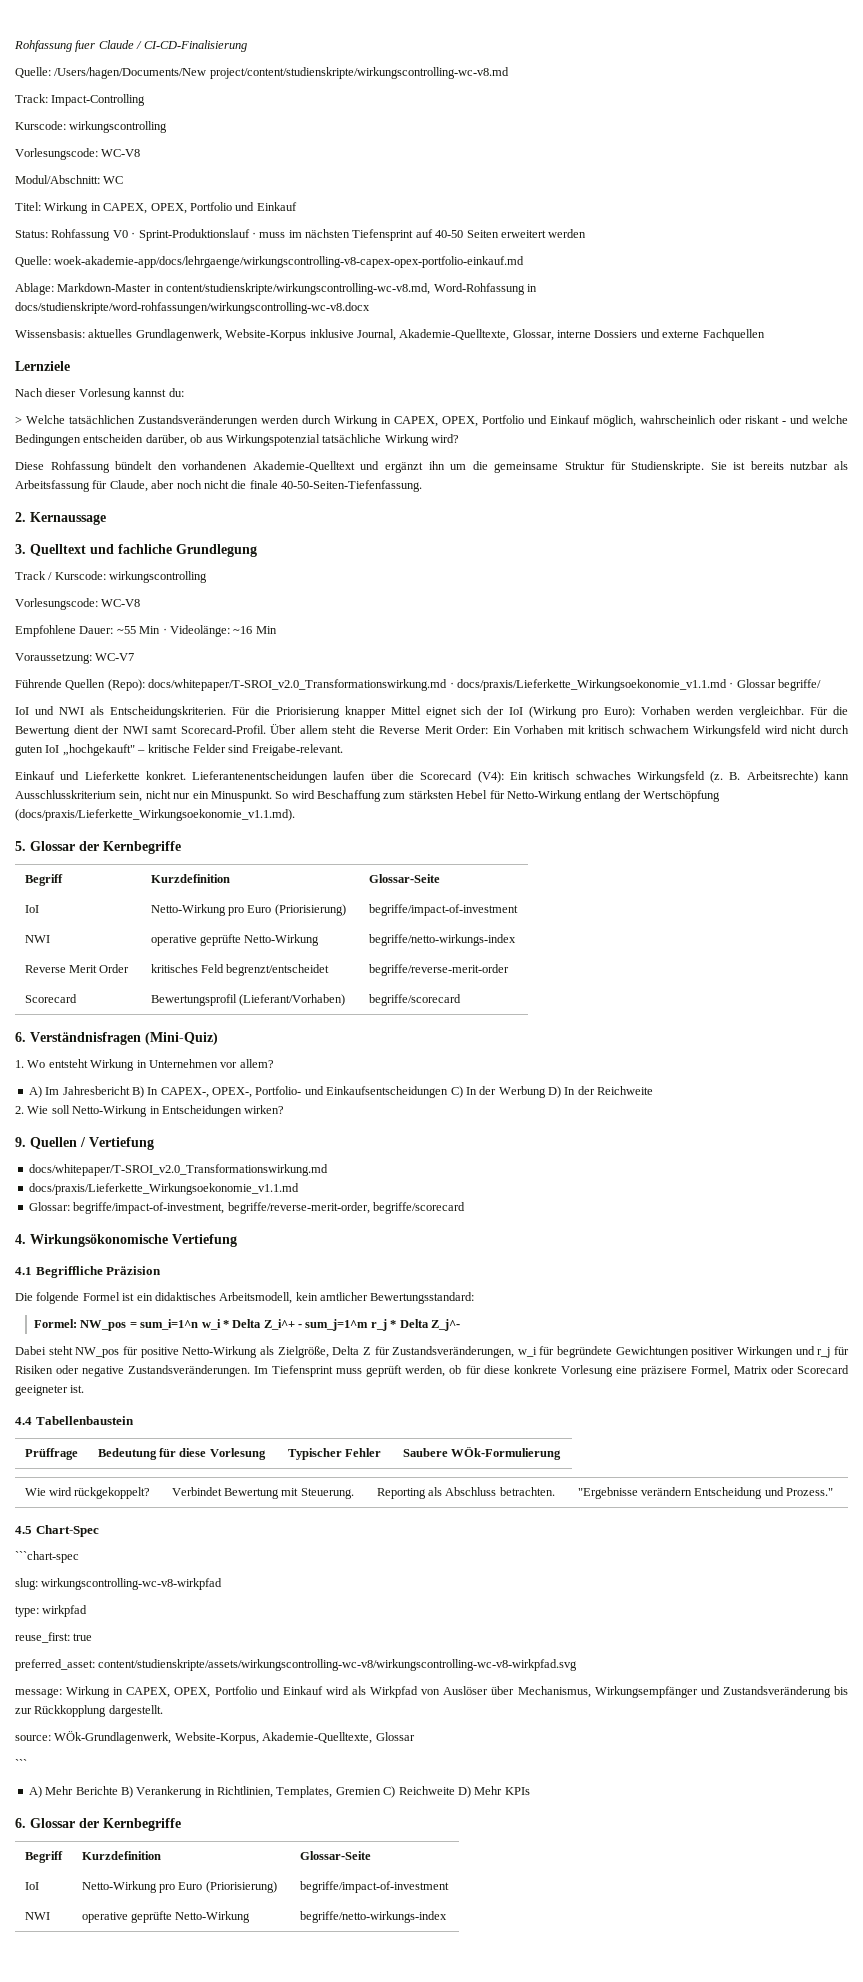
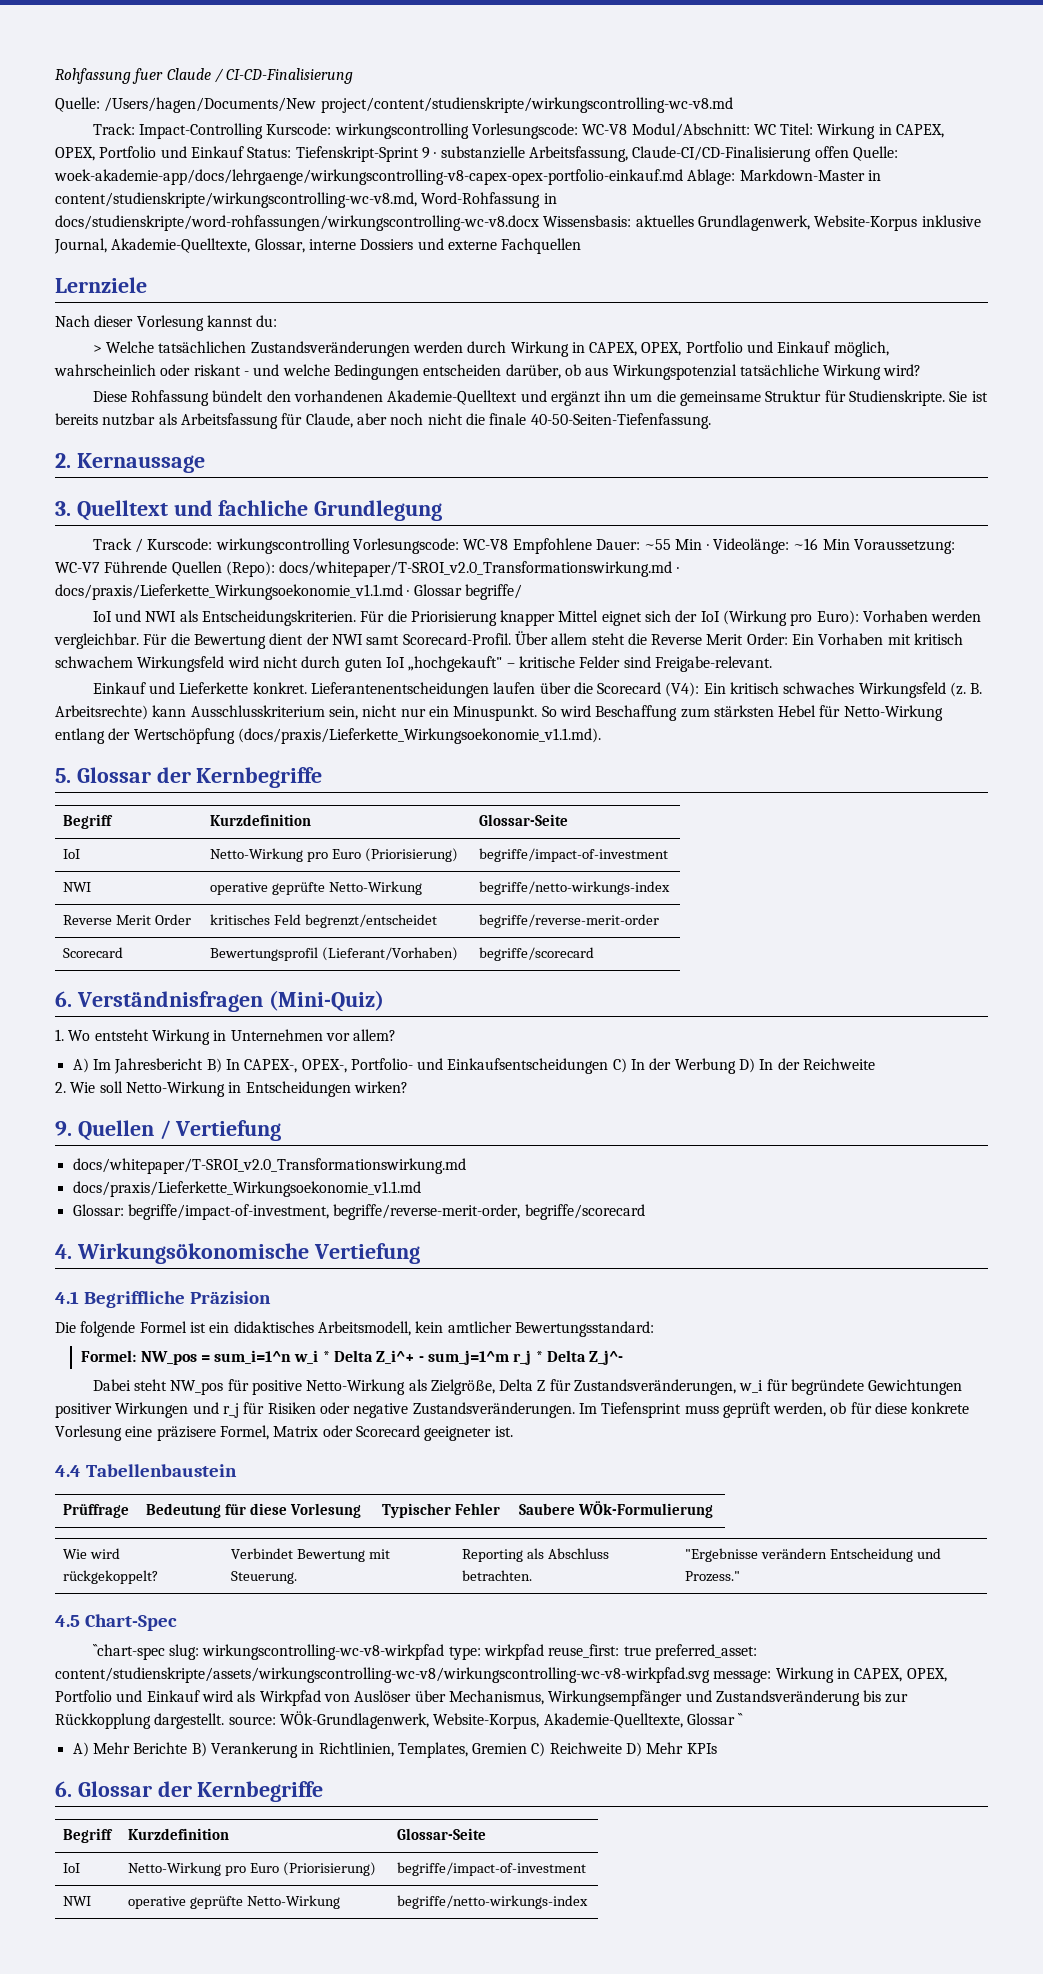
[15,121,168,133] [15,148,141,160] // Kurscode: wirkungscontrolling // Vorlesungscode: WC-V8 // -> [266,123,628,139] Kurscode: wirkungscontrolling Vorlesungscode: WC-V8
(124, 180) // -> (776, 129) none
[15,229,587,241] // Status: Rohfassung V0 · Sprint-Produktionslauf · muss im nächsten Tiefensprint auf 40-50 Seiten erweitert werden // -> [247,146,849,162] Status: Tiefenskript-Sprint 9 · substanzielle Arbeitsfassung, Claude-CI/CD-Finalisierung offen
(525, 262) // -> (683, 177) none
(370, 308) // -> (539, 223) none
[15,598,141,610] // Vorlesungscode: WC-V8 // -> [352,538,509,554] Vorlesungscode: WC-V8
(277, 630) // -> (850, 544) none
(135, 657) // -> (100, 567) none
[15,1551,79,1563] ```chart-spec // -> [92,1644,165,1660] ``chart-spec
(223, 1584) // -> (445, 1652) none
(88, 1611) // -> (544, 1652) none
(93, 1637) // -> (651, 1651) none
(578, 1665) // -> (710, 1675) none
(163, 1711) // -> (225, 1721) none
[15,1759,27,1768] // ``` -> [738,1713,744,1725] ``

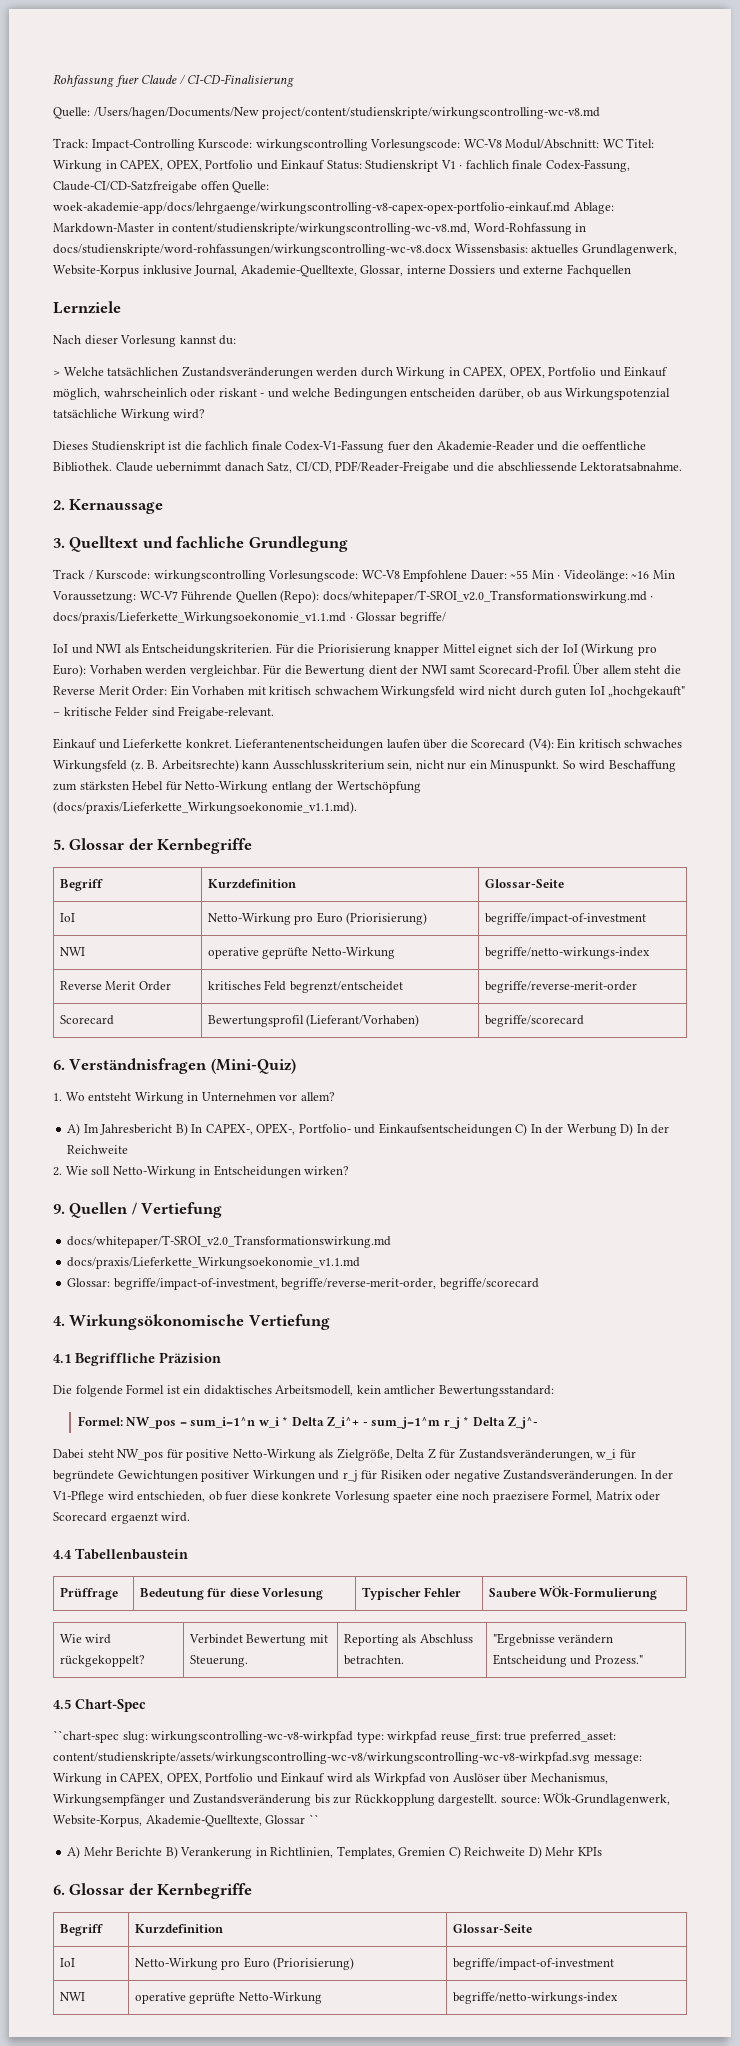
[295,146,812,162] Tiefenskript-Sprint 9 · substanzielle Arbeitsfassung, Claude-CI/CD-Finalisierung -> [365,159,630,172] [53,181,197,193] Studienskript V1 · fachlich finale Codex-Fassung, Claude-CI/CD-Satzfreigabe
[92,390,988,406] [55,413,711,429] Diese Rohfassung bündelt den vorhandenen Akademie-Quelltext und ergänzt ihn um die gemeinsame Struktur für Studienskripte. Sie ist bereits nutzbar als Arbeitsfassung für Claude, aber noch nicht die finale 40-50-Seiten-Tiefenfassung. -> [53,440,647,453] [53,461,683,474] Dieses Studienskript ist die fachlich finale Codex-V1-Fassung fuer den Akademie-Reader und die oeffentliche Bibliothek. Claude uebernimmt danach Satz, CI/CD, PDF/Reader-Freigabe und die abschliessende Lektoratsabnahme.
[578,1402,970,1418] [55,1425,216,1441] Im Tiefensprint muss geprüft werden, ob für diese konkrete Vorlesung eine präzisere -> [640,1470,674,1480] [52,1491,549,1503] In der V1-Pflege wird entschieden, ob fuer diese konkrete Vorlesung spaeter eine noch praezisere
[424,1426,513,1441] geeigneter ist. -> [110,1512,191,1524] ergaenzt wird.

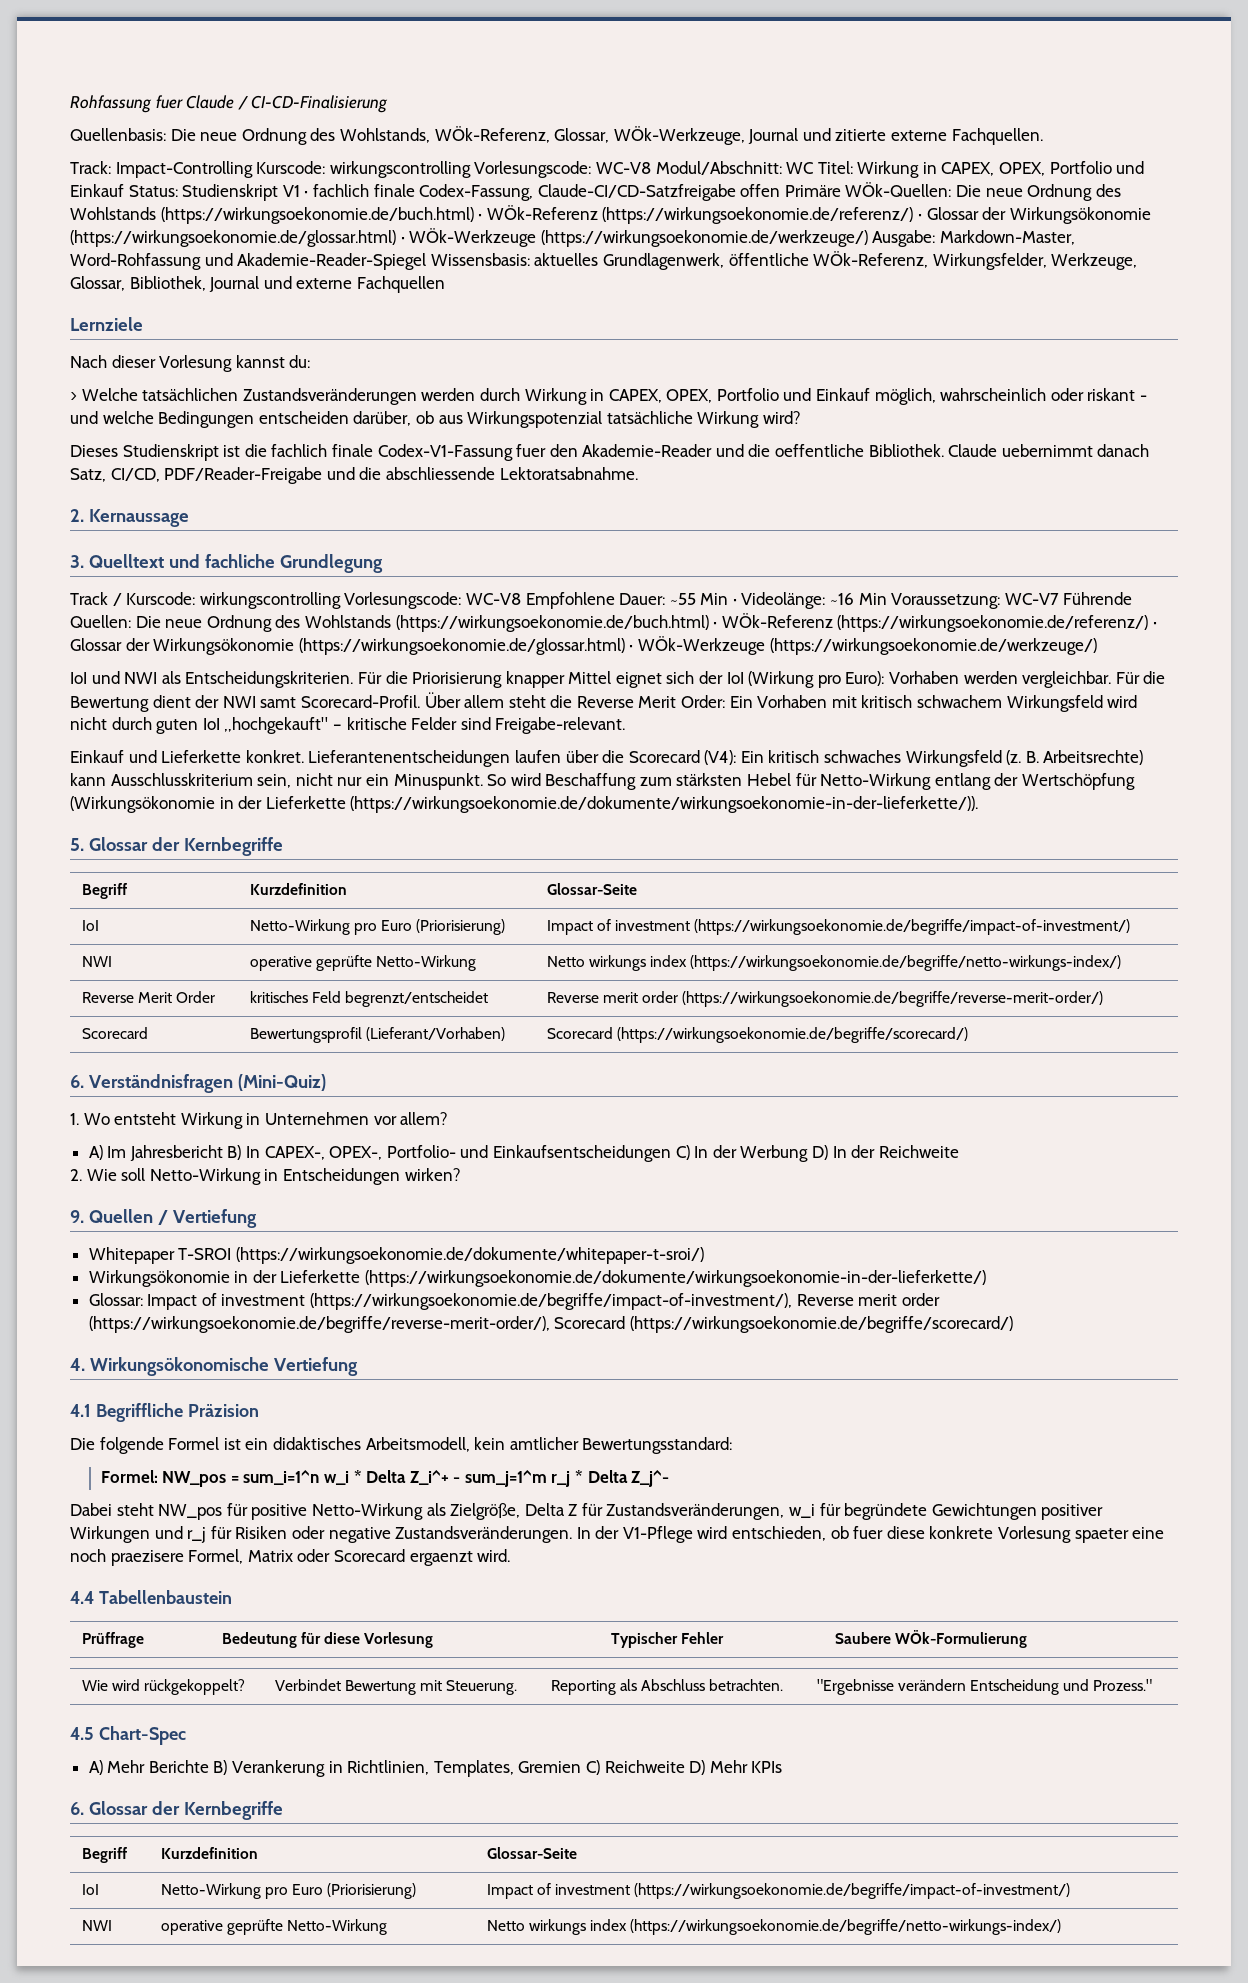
[53,107,601,119] Quelle: /Users/hagen/Documents/New project/content/studienskripte/wirkungscontrolling-wc-v8.md -> [70,126,1043,145] Quellenbasis: Die neue Ordnung des Wohlstands, WÖk-Referenz, Glossar, WÖk-Werkzeuge, Journal und zitierte externe Fachquellen.
[232,181,270,193] [53,202,614,214] [53,223,587,235] [53,244,677,256] [53,265,496,277] Quelle: woek-akademie-app/docs/lehrgaenge/wirkungscontrolling-v8-capex-opex-portfolio-einkauf.md Ablage: Markdown-Master in content/studienskripte/wirkungscontrolling-wc-v8.md, Word-Rohfassung in docs/studienskripte/word-rohfassungen/wirkungscontrolling-wc-v8.docx Wissensbasis: aktuelles Grundlagenwerk, Website-Korpus inklusive Journal, Akademie-Quelltexte, Glossar, interne Dossiers -> [784,182,1121,201] [70,205,1151,224] [70,228,1075,247] [70,251,1138,270] [70,276,260,292] Primäre WÖk-Quellen: Die neue Ordnung des Wohlstands (https://wirkungsoekonomie.de/buch.html) · WÖk-Referenz (https://wirkungsoekonomie.de/referenz/) · Glossar der Wirkungsökonomie (https://wirkungsoekonomie.de/glossar.html) · WÖk-Werkzeuge (https://wirkungsoekonomie.de/werkzeuge/) Ausgabe: Markdown-Master, Word-Rohfassung und Akademie-Reader-Spiegel Wissensbasis: aktuelles Grundlagenwerk, öffentliche WÖk-Referenz, Wirkungsfelder, Werkzeuge, Glossar, Bibliothek, Journal
[235,590,654,603] [53,612,446,624] Quellen (Repo): docs/whitepaper/T-SROI_v2.0_Transformationswirkung.md · docs/praxis/Lieferkette_Wirkungsoekonomie_v1.1.md · Glossar begriffe/ -> [70,613,1157,632] [70,636,1097,655] Quellen: Die neue Ordnung des Wohlstands (https://wirkungsoekonomie.de/buch.html) · WÖk-Referenz (https://wirkungsoekonomie.de/referenz/) · Glossar der Wirkungsökonomie (https://wirkungsoekonomie.de/glossar.html) · WÖk-Werkzeuge (https://wirkungsoekonomie.de/werkzeuge/)
[53,801,357,814] (docs/praxis/Lieferkette_Wirkungsoekonomie_v1.1.md). -> [70,796,979,813] (Wirkungsökonomie in der Lieferkette (https://wirkungsoekonomie.de/dokumente/wirkungsoekonomie-in-der-lieferkette/)).
[484,913,646,925] [59,947,85,956] [207,947,395,959] [484,947,650,959] begriffe/impact-of-investment // NWI | operative geprüfte Netto-Wirkung | begriffe/netto-wirkungs-index -> [546,919,1131,935] [81,956,112,967] [249,955,477,971] [546,955,1122,971] Impact of investment (https://wirkungsoekonomie.de/begriffe/impact-of-investment/) // NWI | operative geprüfte Netto-Wirkung | Netto wirkungs index (https://wirkungsoekonomie.de/begriffe/netto-wirkungs-index/)
[484,981,637,993] begriffe/reverse-merit-order -> [546,991,1104,1007] Reverse merit order (https://wirkungsoekonomie.de/begriffe/reverse-merit-order/)
[484,1015,584,1027] begriffe/scorecard -> [546,1027,968,1043] Scorecard (https://wirkungsoekonomie.de/begriffe/scorecard/)
[67,1235,392,1248] [67,1257,361,1269] [67,1278,539,1290] docs/whitepaper/T-SROI_v2.0_Transformationswirkung.md // docs/praxis/Lieferkette_Wirkungsoekonomie_v1.1.md // Glossar: begriffe/impact-of-investment, begriffe/reverse-merit-order, begriffe/scorecard -> [88,1247,704,1264] [88,1270,987,1287] [88,1293,940,1310] [88,1316,1013,1333] Whitepaper T-SROI (https://wirkungsoekonomie.de/dokumente/whitepaper-t-sroi/) // Wirkungsökonomie in der Lieferkette (https://wirkungsoekonomie.de/dokumente/wirkungsoekonomie-in-der-lieferkette/) // Glossar: Impact of investment (https://wirkungsoekonomie.de/begriffe/impact-of-investment/), Reverse merit order (https://wirkungsoekonomie.de/begriffe/reverse-merit-order/), Scorecard (https://wirkungsoekonomie.de/begriffe/scorecard/)
[53,1730,616,1743] [53,1752,642,1764] [53,1772,608,1785] [53,1792,671,1806] [53,1814,319,1827] // ``chart-spec slug: wirkungscontrolling-wc-v8-wirkpfad type: wirkpfad reuse_first: true preferred_asset: content/studienskripte/assets/wirkungscontrolling-wc-v8/wirkungscontrolling-wc-v8-wirkpfad.svg message: Wirkung in CAPEX, OPEX, Portfolio und Einkauf wird als Wirkpfad von Auslöser über Mechanismus, Wirkungsempfänger und Zustandsveränderung bis zur Rückkopplung dargestellt. source: WÖk-Grundlagenwerk, Website-Korpus, Akademie-Quelltexte, Glossar `` -> (186, 1735) none
[452,1958,614,1970] [59,1992,85,2001] [134,1992,322,2004] [452,1992,618,2004] begriffe/impact-of-investment // NWI | operative geprüfte Netto-Wirkung | begriffe/netto-wirkungs-index -> [486,1883,1071,1899] [81,1920,112,1931] [160,1919,388,1935] [486,1919,1062,1935] Impact of investment (https://wirkungsoekonomie.de/begriffe/impact-of-investment/) // NWI | operative geprüfte Netto-Wirkung | Netto wirkungs index (https://wirkungsoekonomie.de/begriffe/netto-wirkungs-index/)

